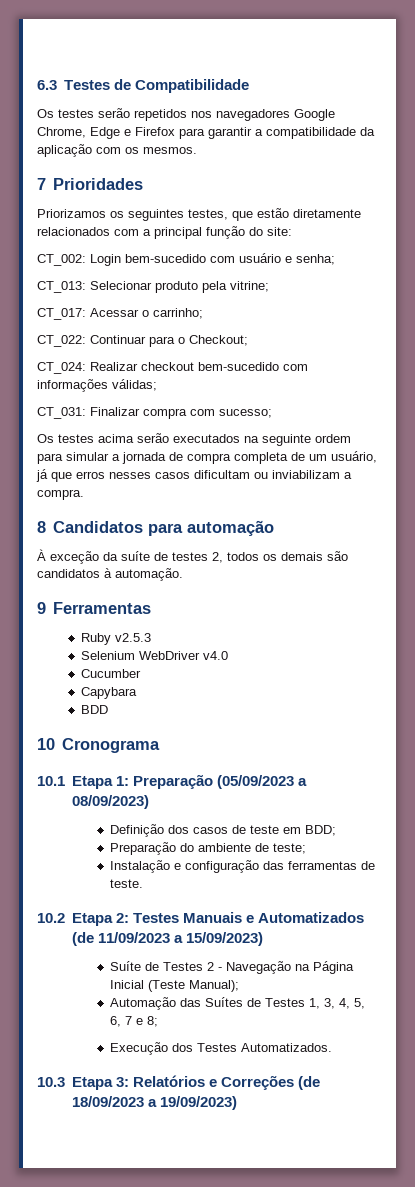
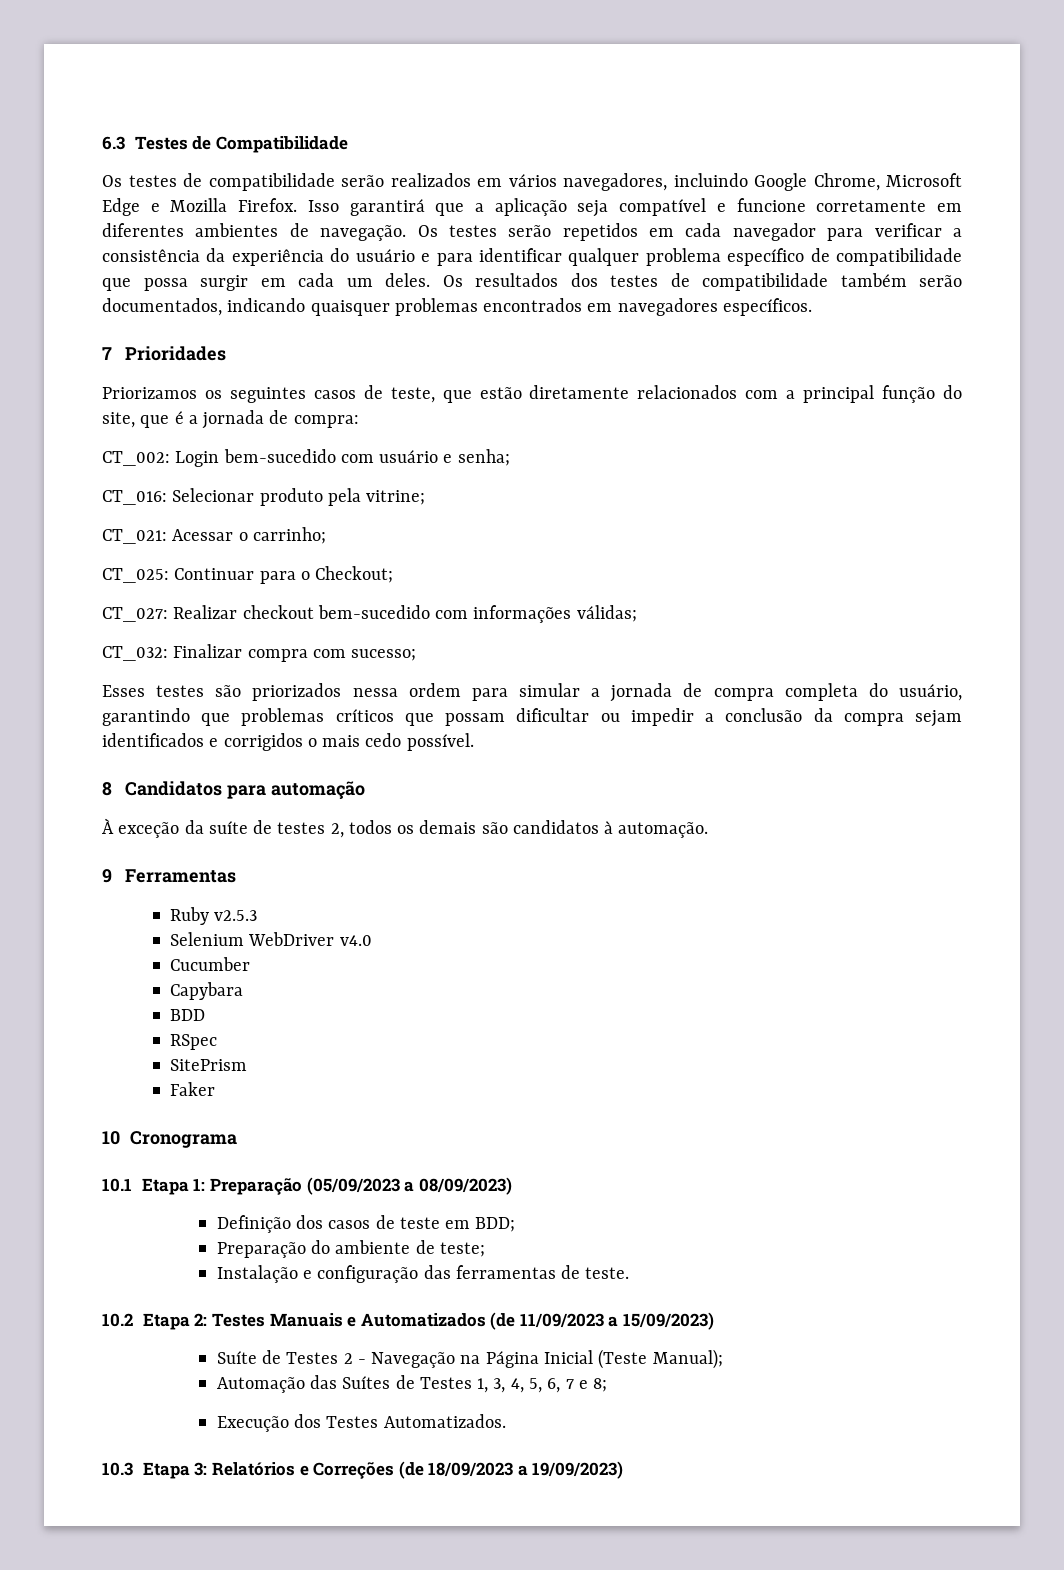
[98,108,335,121] [37,127,375,139] [37,144,197,157] serão repetidos nos navegadores Google Chrome, Edge e Firefox para garantir a compatibilidade da aplicação com os mesmos. -> [183,173,962,191] [102,198,962,217] [102,223,962,241] [102,248,962,266] [102,273,962,291] [102,298,812,316] de compatibilidade serão realizados em vários navegadores, incluindo Google Chrome, Microsoft Edge e Mozilla Firefox. Isso garantirá que a aplicação seja compatível e funcione corretamente em diferentes ambientes de navegação. Os testes serão repetidos em cada navegador para verificar a consistência da experiência do usuário e para identificar qualquer problema específico de compatibilidade que possa surgir em cada um deles. Os resultados dos testes de compatibilidade também serão documentados, indicando quaisquer problemas encontrados em navegadores específicos.
[188,209,228,220] testes, -> [313,385,435,403] casos de teste,
[267,227,292,236] site: -> [102,410,359,429] site, que é a jornada de compra:
[37,281,86,293] CT_013: -> [102,490,167,505] CT_016:
[37,308,86,320] CT_017: -> [102,529,167,544] CT_021:
[37,335,86,347] CT_022: -> [102,568,169,583] CT_025:
[37,362,86,374] CT_024: -> [102,607,168,622] CT_027:
[37,407,86,419] CT_031: -> [102,646,168,661] CT_032:
[37,433,311,446] Os testes acima serão executados na seguinte -> [102,683,398,701] Esses testes são priorizados nessa
[291,451,377,463] [36,469,352,482] [37,489,84,500] de um usuário, já que erros nesses casos dificultam ou inviabilizam a compra. -> [868,683,962,701] [102,708,963,727] [102,733,474,751] do usuário, garantindo que problemas críticos que possam dificultar ou impedir a conclusão da compra sejam identificados e corrigidos o mais cedo possível.
(108, 709) none -> [170,1034,218,1050] [170,1059,248,1071] [170,1082,216,1096] // RSpec // SitePrism // Faker

